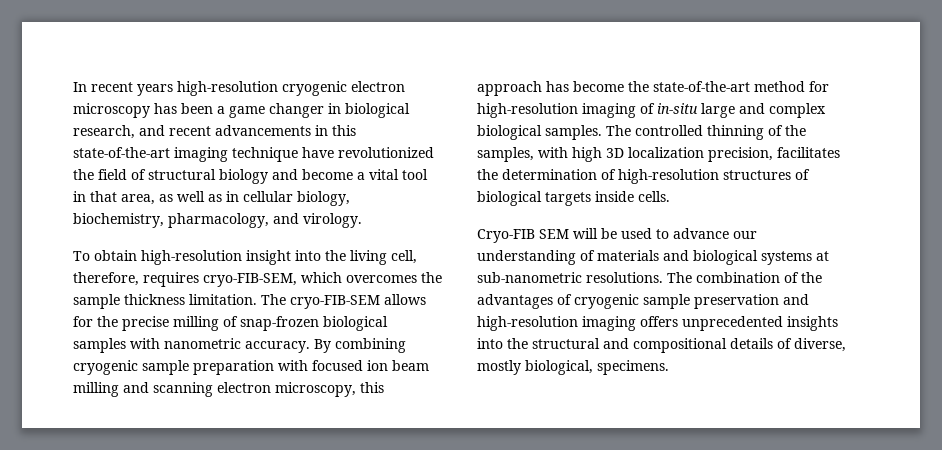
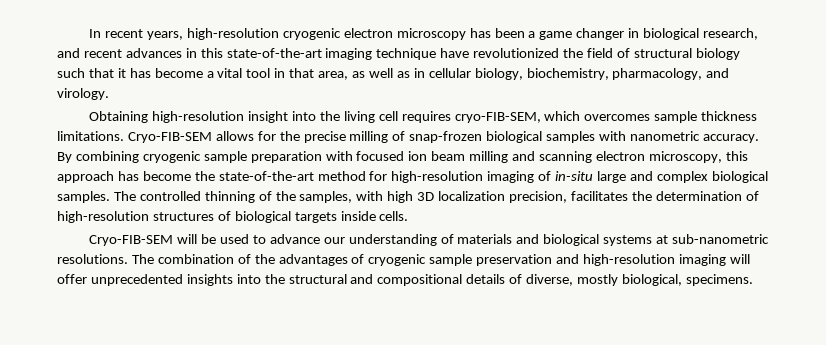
[137,84,173,96] years -> [147,31,184,40] years,
[215,125,311,136] advancements -> [125,48,182,58] advances
[272,169,298,180] and -> [57,68,151,78] such that it has
[73,250,137,261] To obtain -> [89,111,149,123] Obtaining
[391,250,417,264] [73,272,139,286] cell, therefore, -> [378,111,398,121] cell
[421,272,442,283] the -> (651, 117) none
[189,294,380,309] limitation. The cryo-FIB-SEM -> [57,131,212,143] limitations. Cryo-FIB-SEM
[477,229,569,243] Cryo-FIB SEM -> [89,235,174,246] Cryo-FIB-SEM
[640,316,678,327] offers -> [729,254,750,264] [57,274,87,284] will offer

